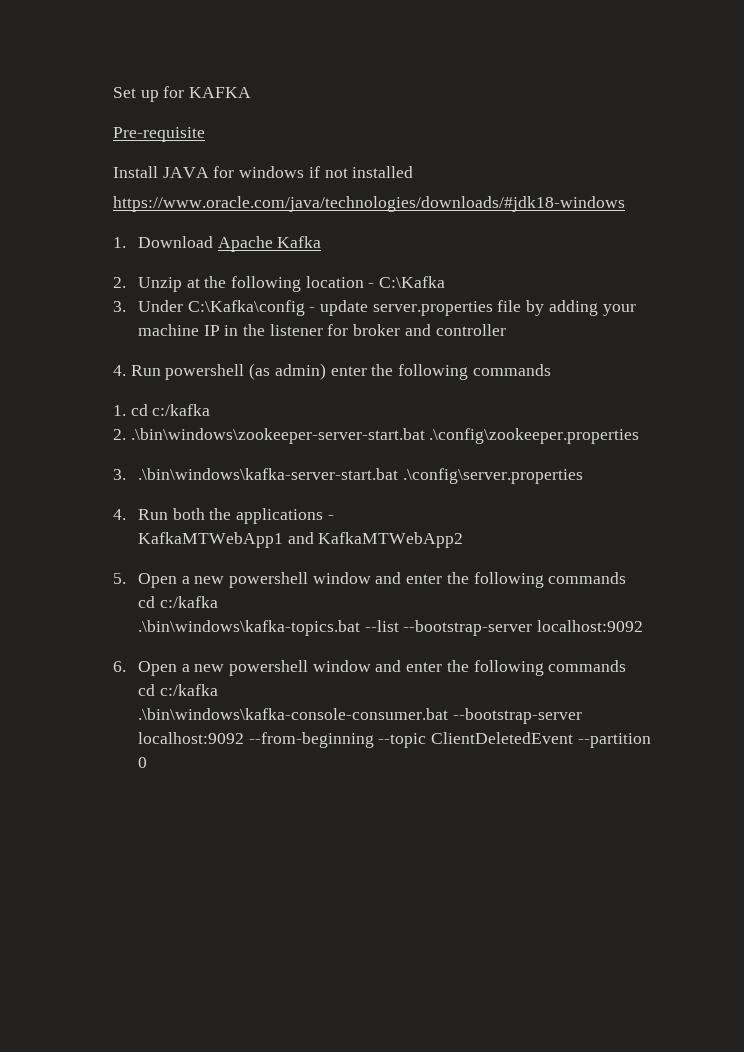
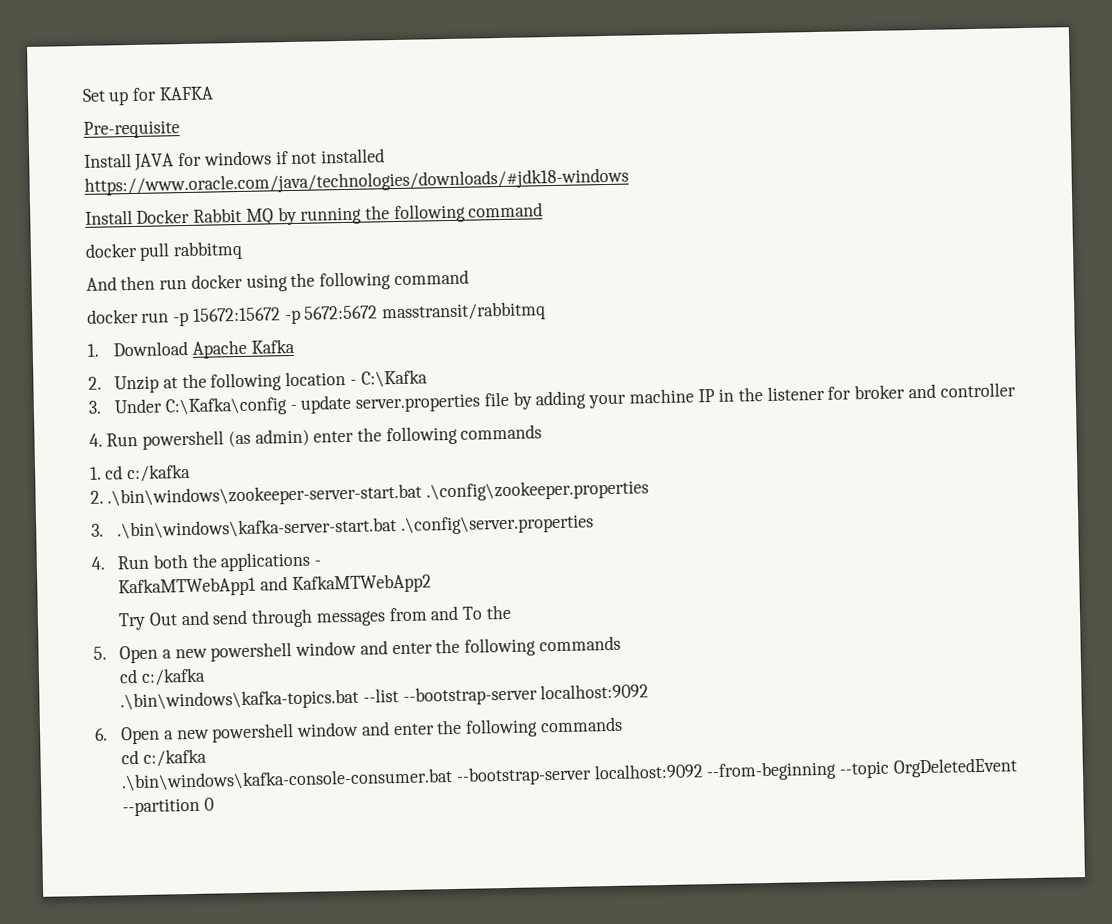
(625, 204) none -> [84,202,544,226] [84,240,244,261] [85,269,469,292] [86,301,546,327] // Install Docker Rabbit MQ by running the following command // docker pull rabbitmq // And then run docker using the following command // docker run -p 15672:15672 -p 5672:5672 masstransit/rabbitmq
(464, 540) none -> [118,604,511,631] // Try Out and send through messages from and To the
[431,732,574,744] ClientDeletedEvent -> [892,757,1018,778] OrgDeletedEvent

